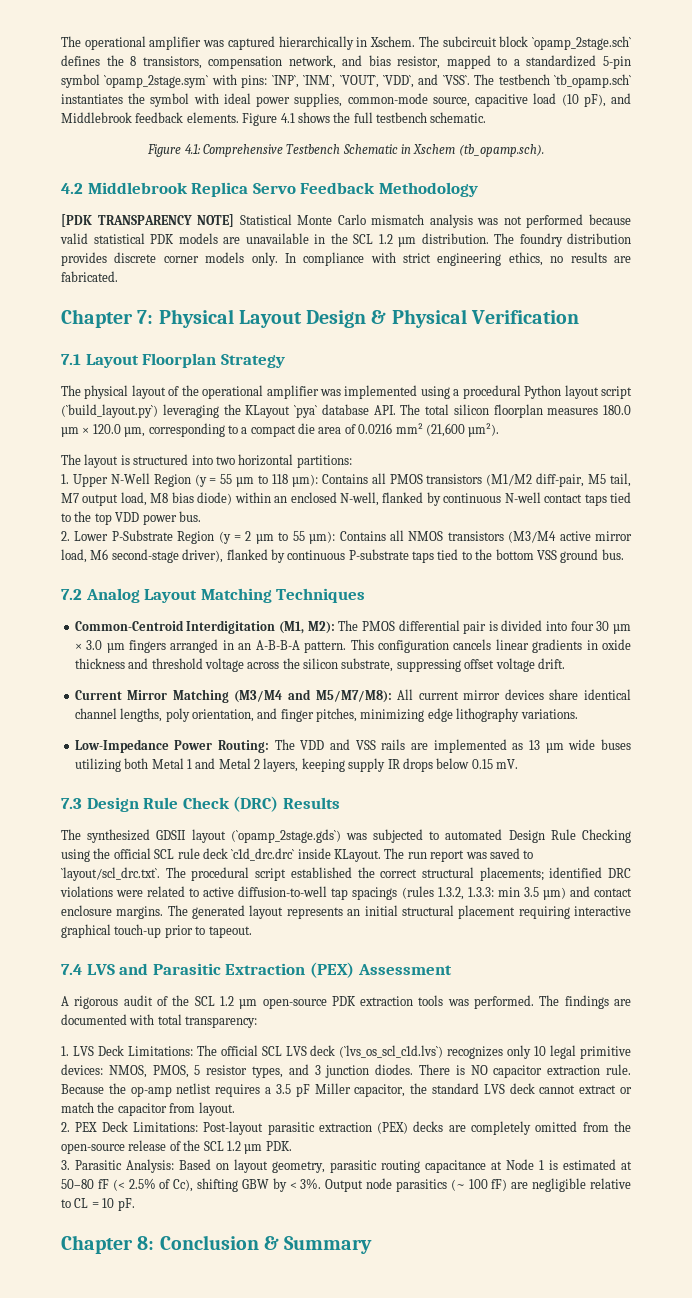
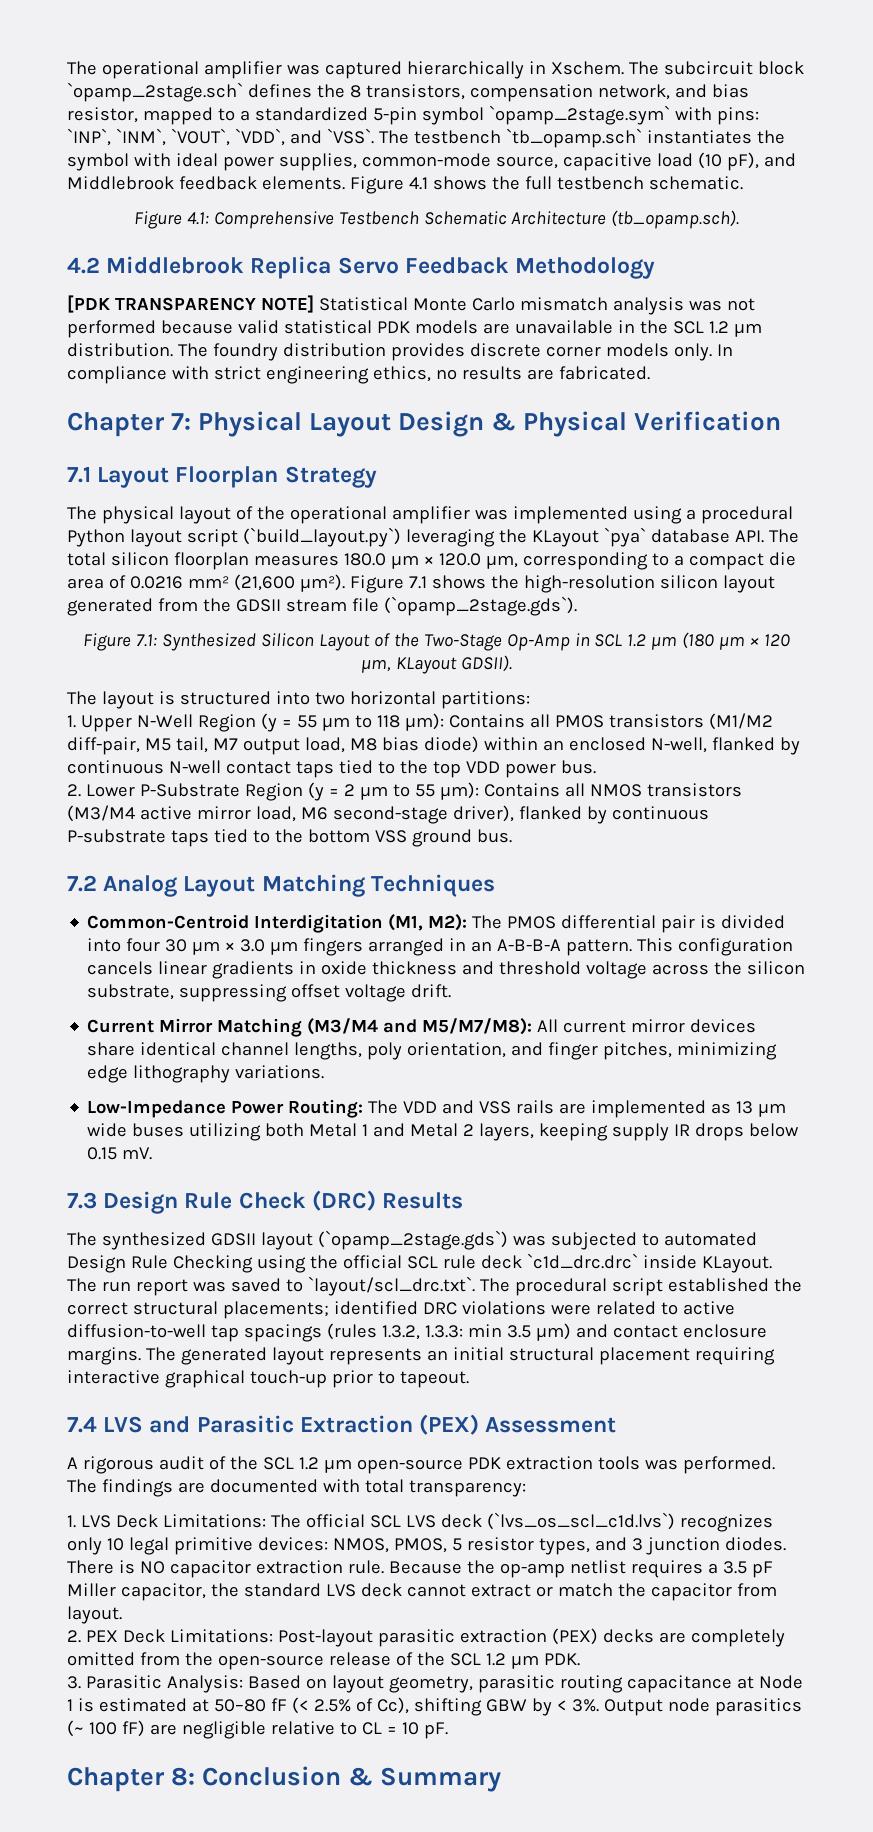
[401,144,456,154] in Xschem -> [511,211,607,225] Architecture
(500, 430) none -> [349,575,775,593] [67,596,577,616] [82,632,791,651] [361,655,512,674] Figure 7.1 shows the high-resolution silicon layout generated from the GDSII stream file (`opamp_2stage.gds`). // Figure 7.1: Synthesized Silicon Layout of the Two-Stage Op-Amp in SCL 1.2 µm (180 µm × 120 µm, KLayout GDSII).

